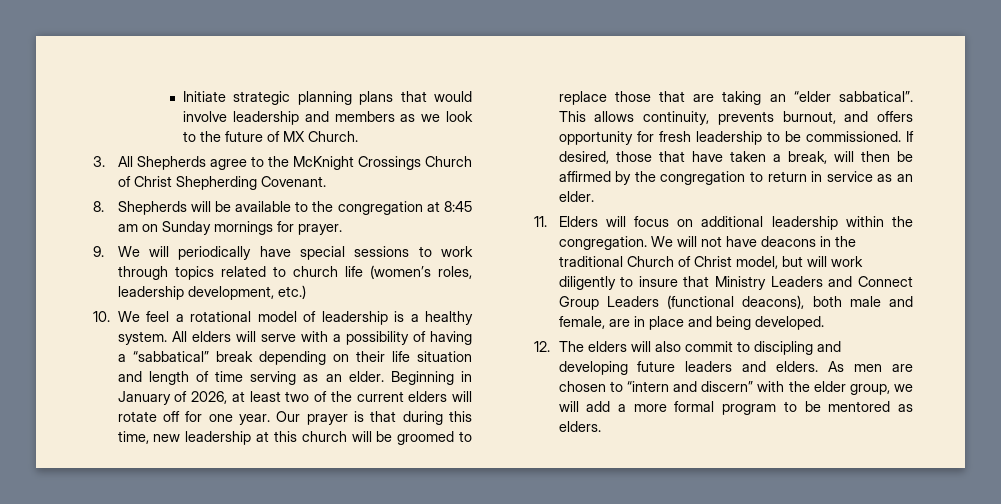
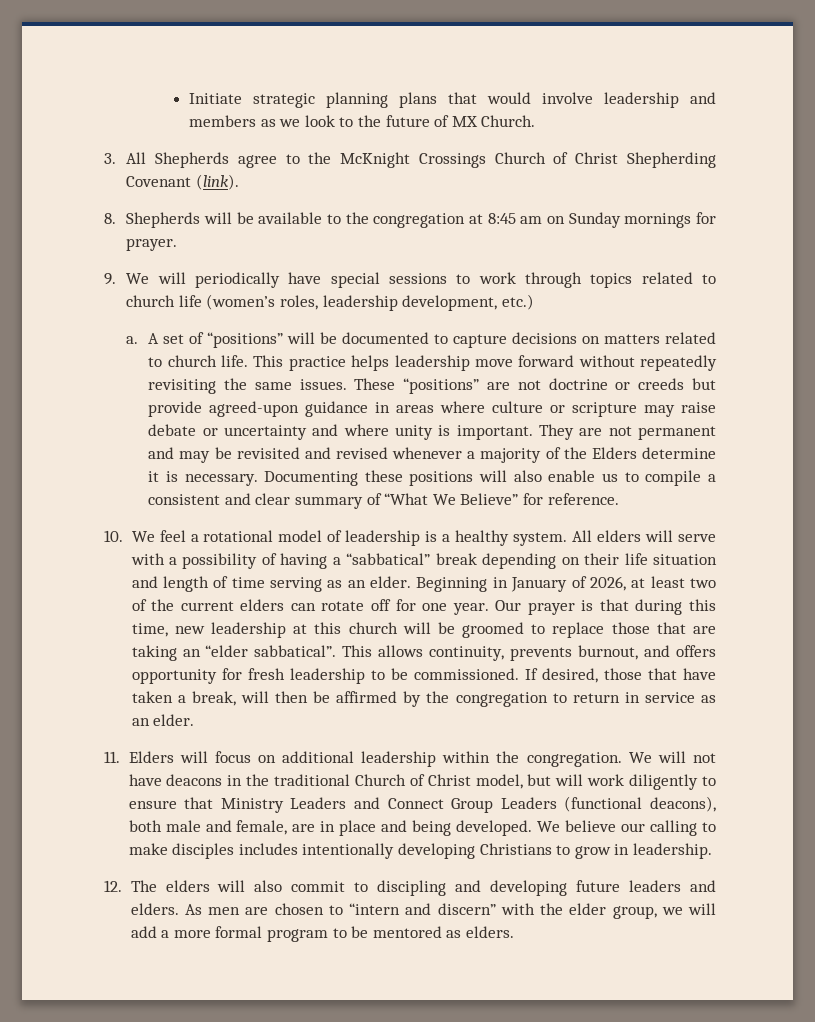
[260,176,326,187] Covenant. -> [126,174,239,190] Covenant (link).
(306, 292) none -> [126,332,716,348] [148,355,718,371] [148,378,717,394] [148,401,716,417] [148,424,716,440] [148,447,716,463] [148,470,716,486] [148,493,619,509] // a. A set of “positions” will be documented to capture decisions on matters related to church life. This practice helps leadership move forward without repeatedly revisiting the same issues. These “positions” are not doctrine or creeds but provide agreed-upon guidance in areas where culture or scripture may raise debate or uncertainty and where unity is important. They are not permanent and may be revisited and revised whenever a majority of the Elders determine it is necessary. Documenting these positions will also enable us to compile a consistent and clear summary of “What We Believe” for reference.
[452,391,473,402] will -> [290,603,316,611] can
[638,276,678,287] insure -> [128,800,177,809] ensure
(824, 323) none -> [537,820,717,836] [128,843,712,859] We believe our calling to make disciples includes intentionally developing Christians to grow in leadership.

